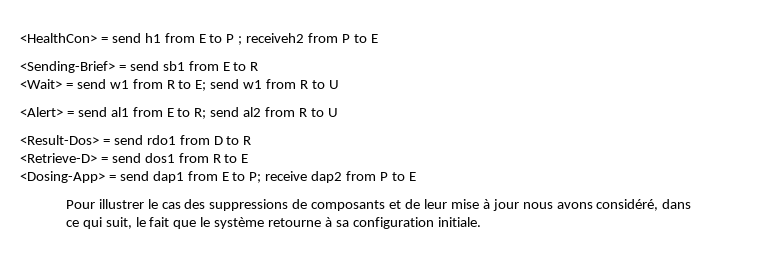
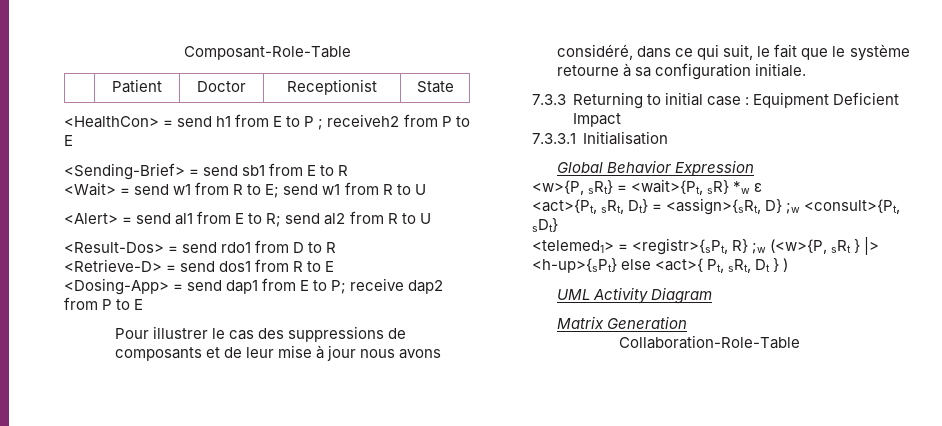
(20, 38) none -> [183,46,351,60] [112,79,162,93] [197,81,246,92] [287,79,377,95] [416,81,454,93] Composant-Role-Table // | Patient | Doctor | Receptionist | State //
(481, 222) none -> [531,92,900,109] [573,113,622,127] [531,131,669,145] [557,160,755,176] [531,179,762,195] [531,198,900,215] [531,218,558,232] [531,237,879,255] [531,258,788,273] [557,287,713,304] [557,316,688,329] [618,335,800,349] // 7.3.3 Returning to initial case : Equipment Deficient Impact // 7.3.3.1 Initialisation // Global Behavior Expression // <w>{P, sRt} = <wait>{Pt, sR} *w ε // <act>{Pt, sRt, Dt} = <assign>{sRt, D} ;w <consult>{Pt, sDt} // <telemed1> = <registr>{sPt, R} ;w (<w>{P, sRt } |> <h-up>{sPt} else <act>{ Pt, sRt, Dt } ) // UML Activity Diagram // Matrix Generation // Collaboration-Role-Table

